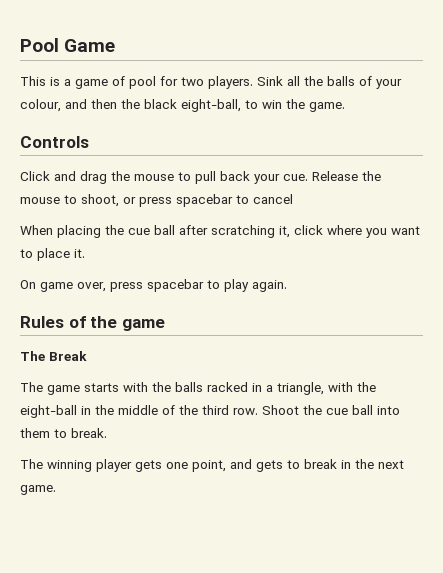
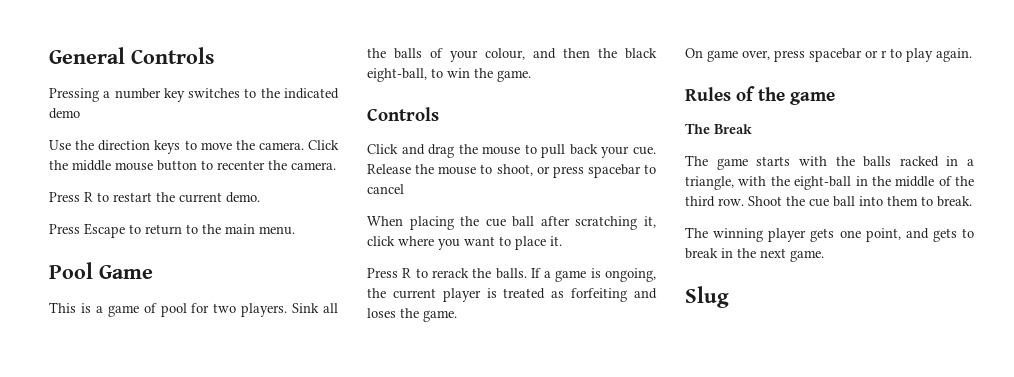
(20, 45) none -> [49,47,214,64] [49,88,339,102] [49,108,80,119] [49,140,339,154] [49,160,336,171] [49,192,260,203] [49,223,295,238] General Controls // Pressing a number key switches to the indicated demo // Use the direction keys to move the camera. Click the middle mouse button to recenter the camera. // Press R to restart the current demo. // Press Escape to return to the main menu. //
(85, 253) none -> [367,268,656,282] [367,288,657,302] [367,308,457,322] // Press R to rerack the balls. If a game is ongoing, the current player is treated as forfeiting and loses the game.
(204, 285) none -> [865,50,887,58] or r
(56, 490) none -> [685,286,729,308] // Slug

